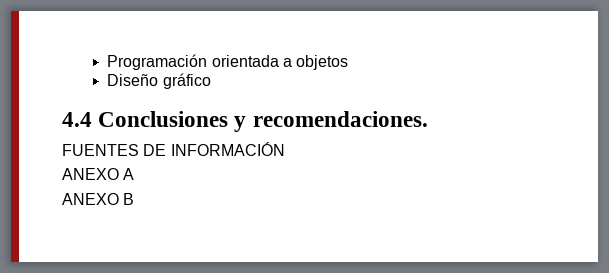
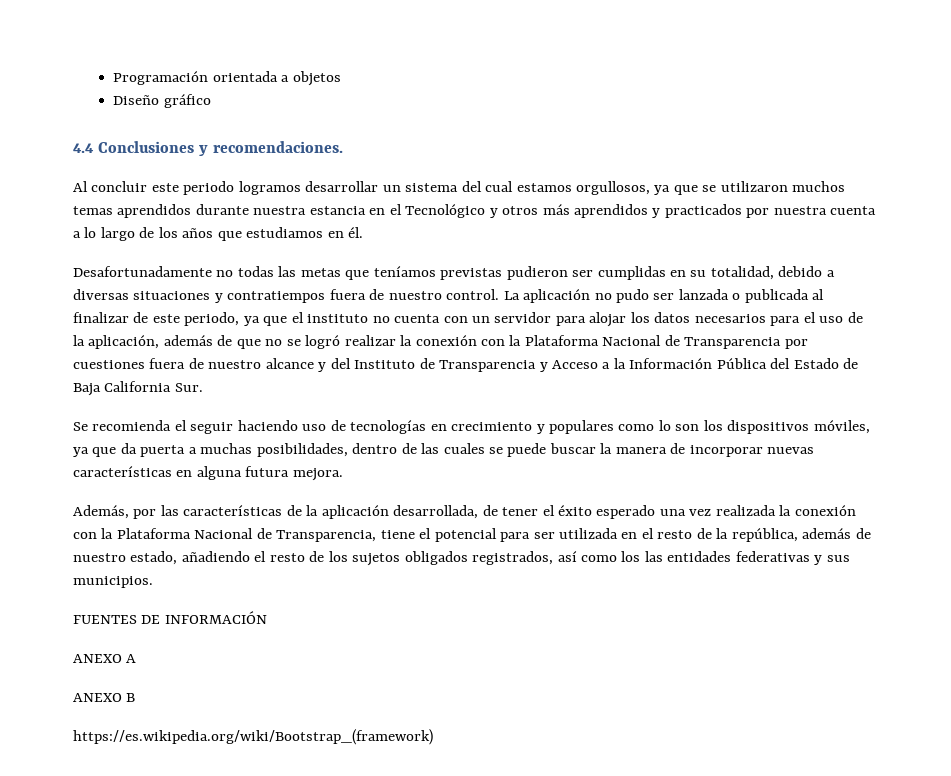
(428, 119) none -> [73,181,846,195] [73,204,877,218] [73,227,364,241] [73,266,835,280] [73,289,825,303] [73,312,863,327] [73,335,808,349] [73,358,859,372] [73,381,203,396] [73,420,870,434] [73,443,815,457] [73,466,343,481] [73,505,856,519] [73,528,871,542] [73,551,850,566] [73,576,153,588] // Al concluir este periodo logramos desarrollar un sistema del cual estamos orgullosos, ya que se utilizaron muchos temas aprendidos durante nuestra estancia en el Tecnológico y otros más aprendidos y practicados por nuestra cuenta a lo largo de los años que estudiamos en él. // Desafortunadamente no todas las metas que teníamos previstas pudieron ser cumplidas en su totalidad, debido a diversas situaciones y contratiempos fuera de nuestro control. La aplicación no pudo ser lanzada o publicada al finalizar de este periodo, ya que el instituto no cuenta con un servidor para alojar los datos necesarios para el uso de la aplicación, además de que no se logró realizar la conexión con la Plataforma Nacional de Transparencia por cuestiones fuera de nuestro alcance y del Instituto de Transparencia y Acceso a la Información Pública del Estado de Baja California Sur. // Se recomienda el seguir haciendo uso de tecnologías en crecimiento y populares como lo son los dispositivos móviles, ya que da puerta a muchas posibilidades, dentro de las cuales se puede buscar la manera de incorporar nuevas características en alguna futura mejora. // Además, por las características de la aplicación desarrollada, de tener el éxito esperado una vez realizada la conexión con la Plataforma Nacional de Transparencia, tiene el potencial para ser utilizada en el resto de la república, además de nuestro estado, añadiendo el resto de los sujetos obligados registrados, así como los las entidades federativas y sus municipios.
(135, 199) none -> [73,729,433,745] // https://es.wikipedia.org/wiki/Bootstrap_(framework)

